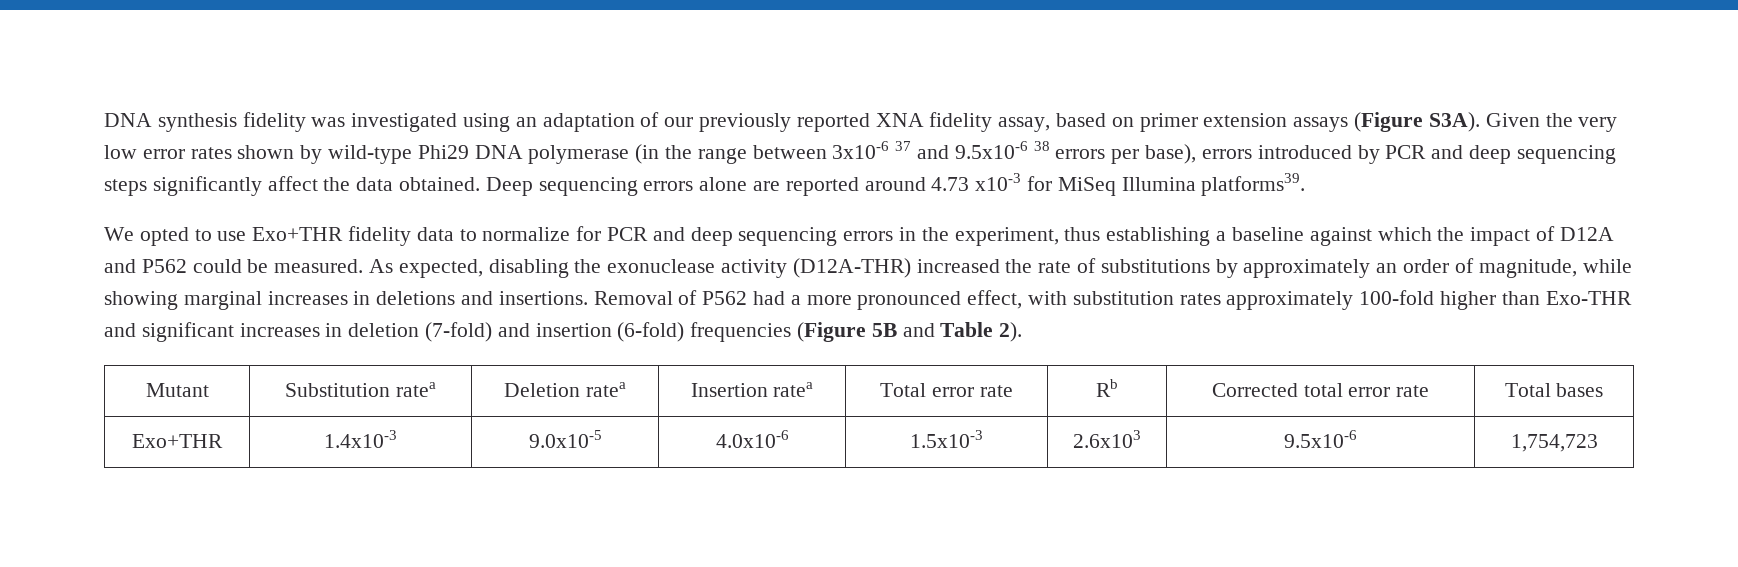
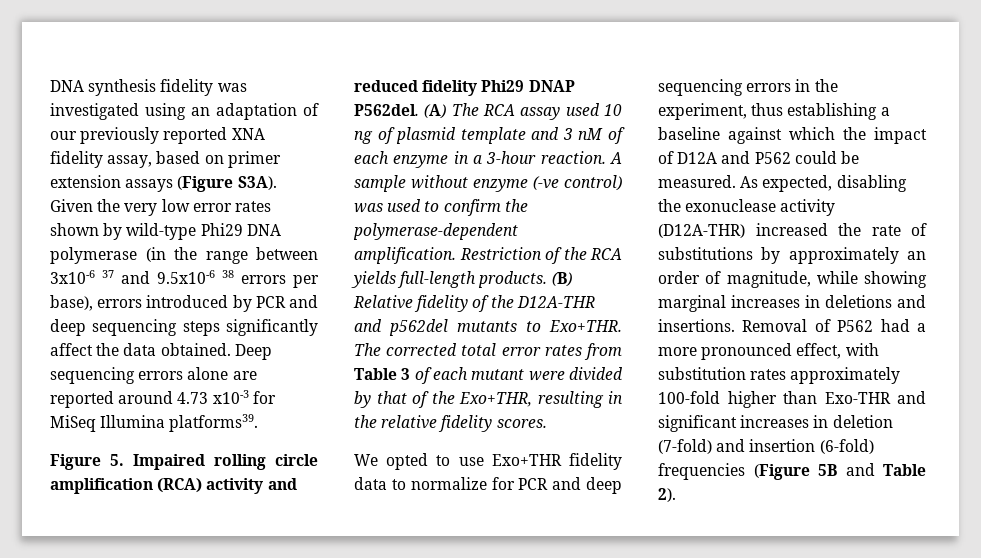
(1306, 184) none -> [50,454,318,470] [50,478,297,494] [354,80,575,96] [354,103,622,120] [354,127,625,144] [354,151,622,168] [354,175,622,192] [354,199,528,216] [353,223,518,240] [354,247,622,264] [351,271,572,288] [353,295,595,312] [354,319,622,336] [354,343,622,360] [354,367,623,384] [354,391,623,408] [354,415,547,432] // Figure 5. Impaired rolling circle amplification (RCA) activity and reduced fidelity Phi29 DNAP P562del. (A) The RCA assay used 10 ng of plasmid template and 3 nM of each enzyme in a 3-hour reaction. A sample without enzyme (-ve control) was used to confirm the polymerase-dependent amplification. Restriction of the RCA yields full-length products. (B) Relative fidelity of the D12A-THR and p562del mutants to Exo+THR. The corrected total error rates from Table 3 of each mutant were divided by that of the Exo+THR, resulting in the relative fidelity scores.
[145,383,209,397] [285,382,436,397] [504,382,626,397] [690,382,814,397] [880,383,1013,397] [1096,379,1118,397] [1211,383,1430,397] [1504,383,1604,397] [132,434,223,448] [324,430,397,448] [528,430,602,448] [715,430,789,448] [910,430,984,448] [1073,430,1141,448] [1284,430,1357,448] [1510,434,1598,452] // Mutant | Substitution ratea | Deletion ratea | Insertion ratea | Total error rate | Rb | Corrected total error rate | Total bases // Exo+THR | 1.4x10-3 | 9.0x10-5 | 4.0x10-6 | 1.5x10-3 | 2.6x103 | 9.5x10-6 | 1,754,723 -> (676, 495) none

